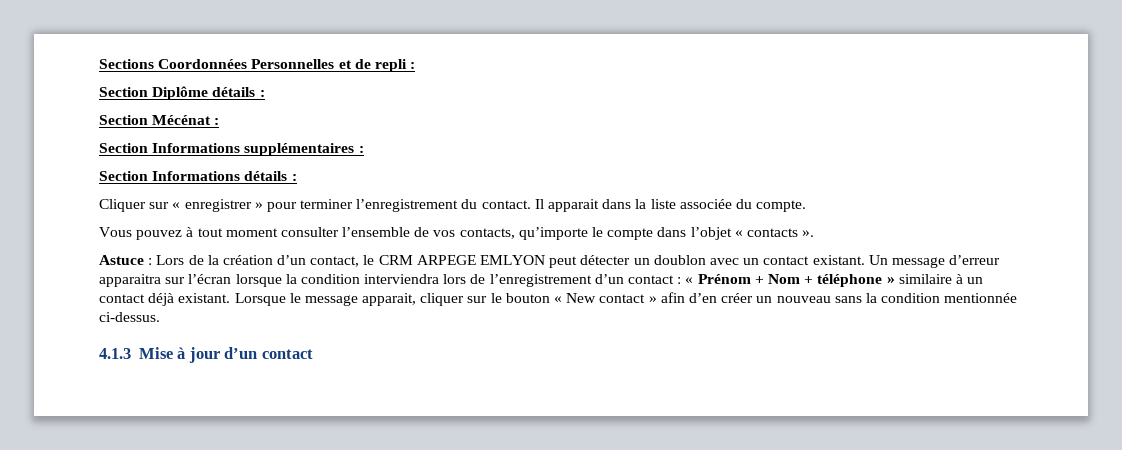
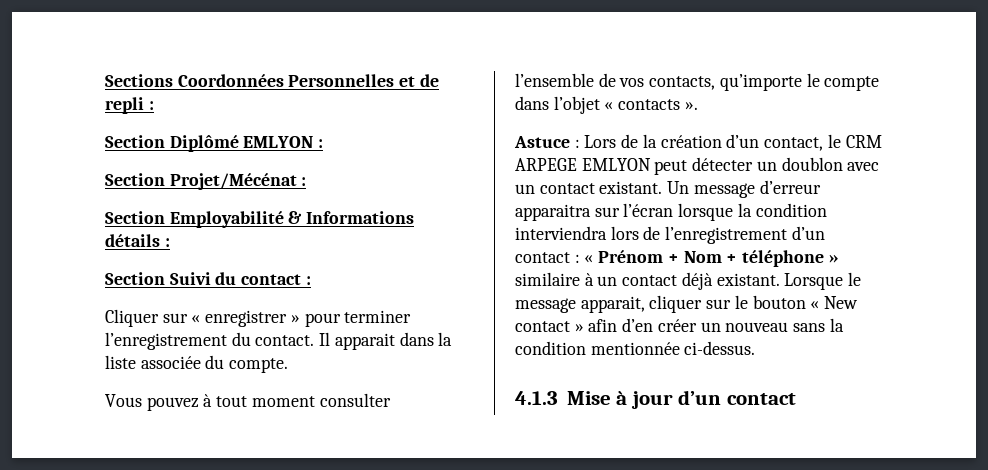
[152,86,265,100] [99,115,220,125] [99,143,364,156] [99,171,288,181] Diplôme détails : // Section Mécénat : // Section Informations supplémentaires : // Section Informations détails -> [169,135,324,152] [105,173,307,190] [105,211,415,228] [105,234,170,247] [105,272,302,285] Diplômé EMLYON : // Section Projet/Mécénat : // Section Employabilité & Informations détails : // Section Suivi du contact

